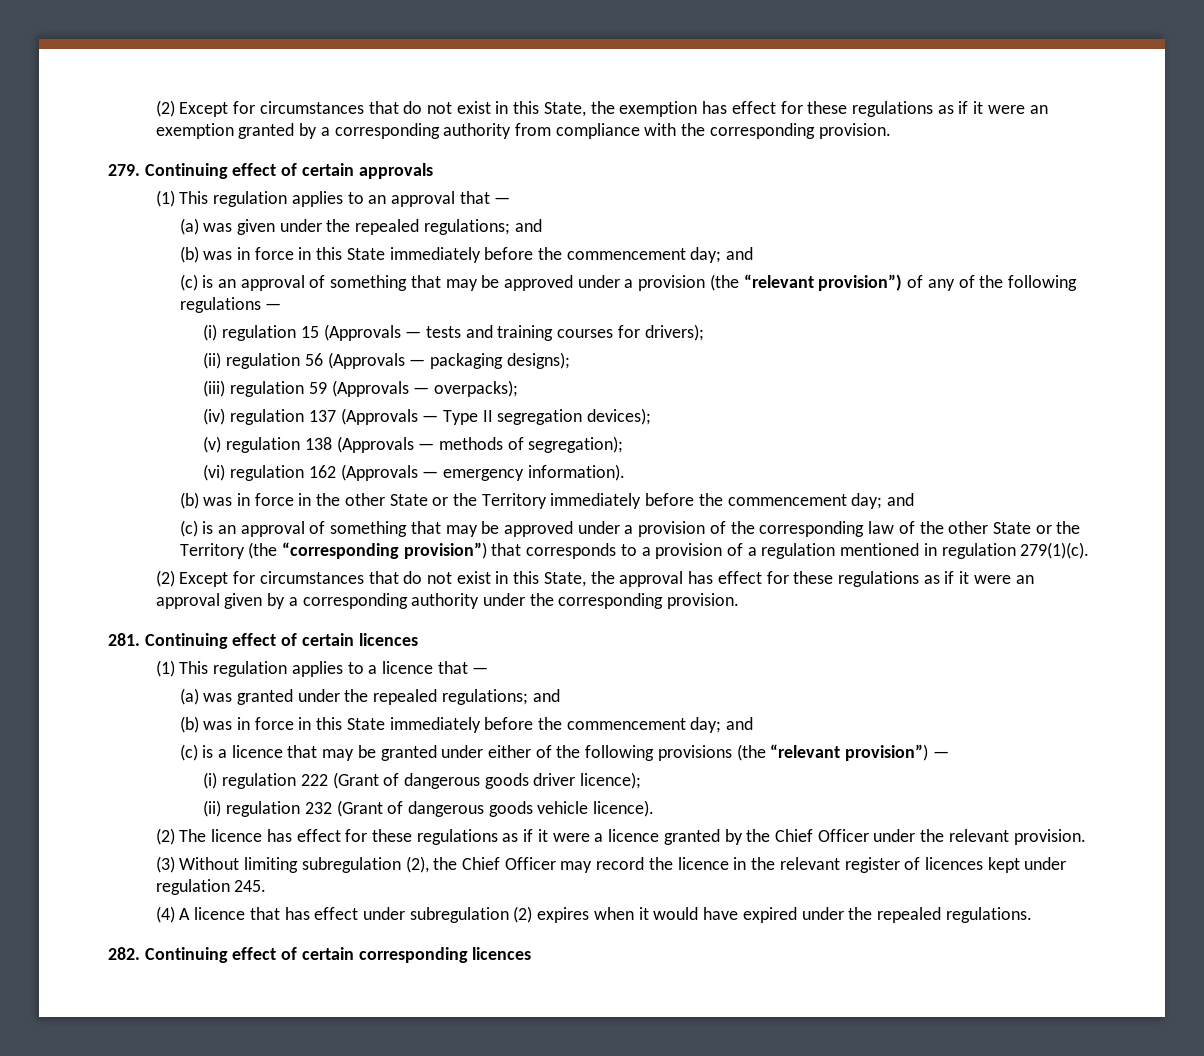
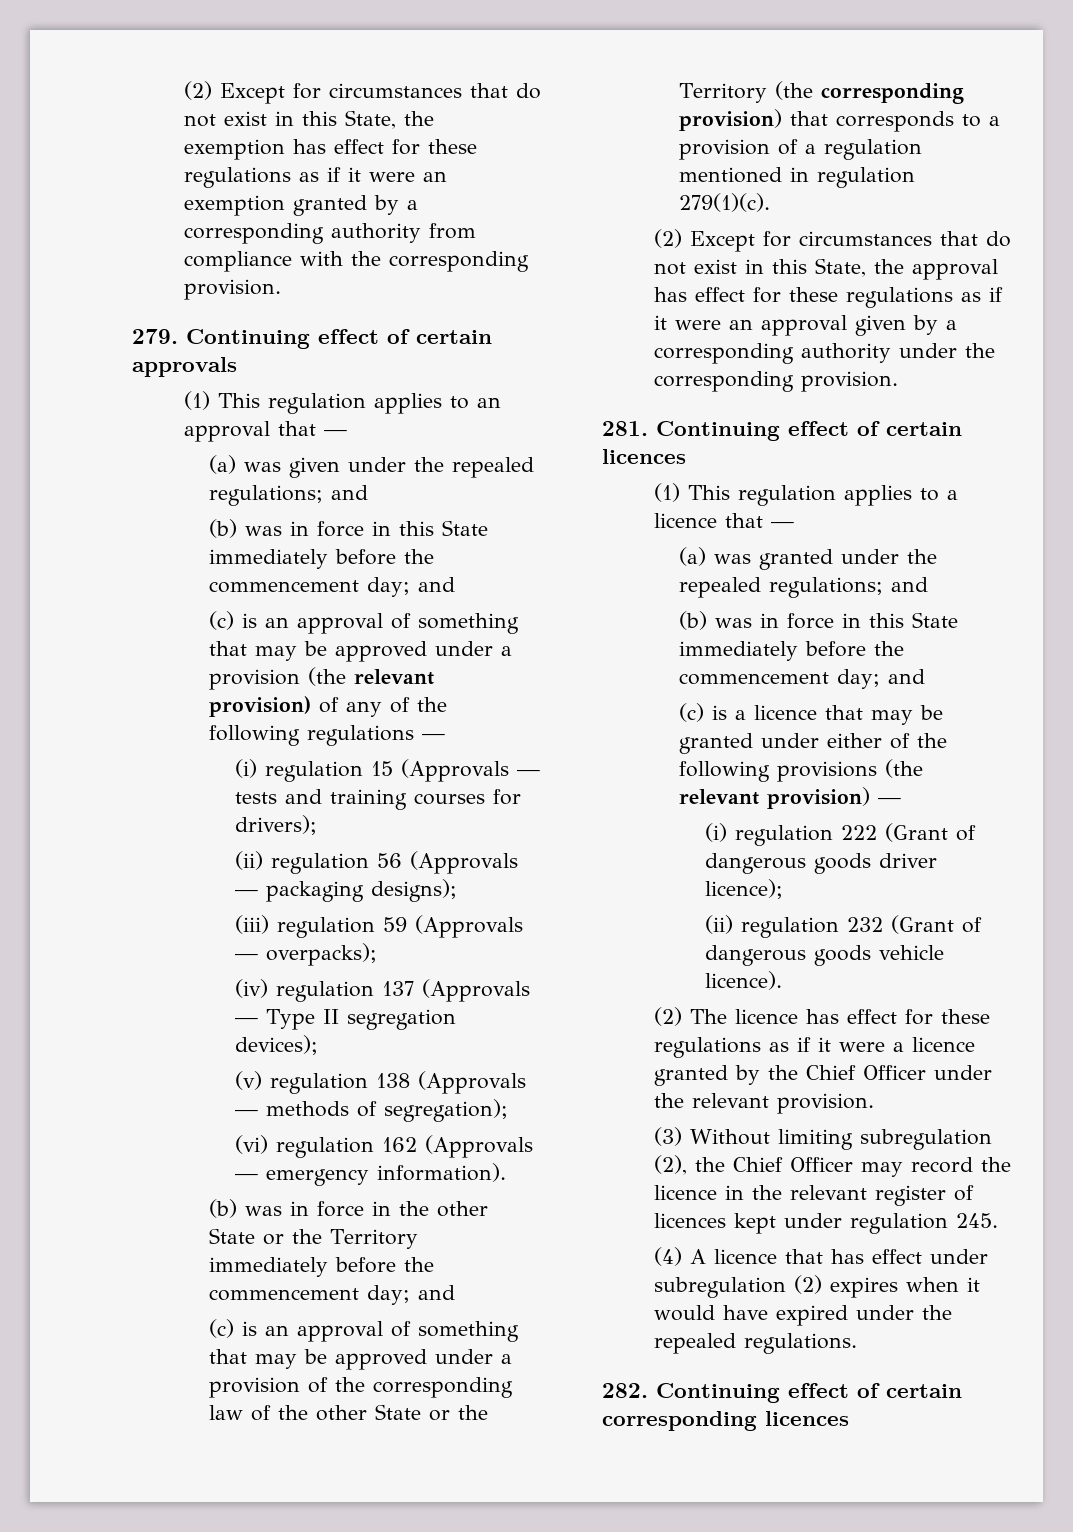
[743,274,903,291] “relevant provision”) -> [354,669,435,685] [209,696,312,717] relevant provision)
[281,542,487,559] “corresponding provision”) -> [821,83,965,104] [679,109,783,131] corresponding provision)
[770,744,929,761] “relevant provision”) -> [679,787,871,809] relevant provision)

